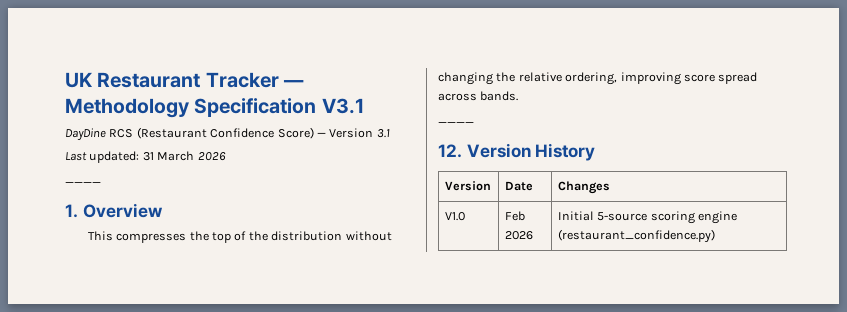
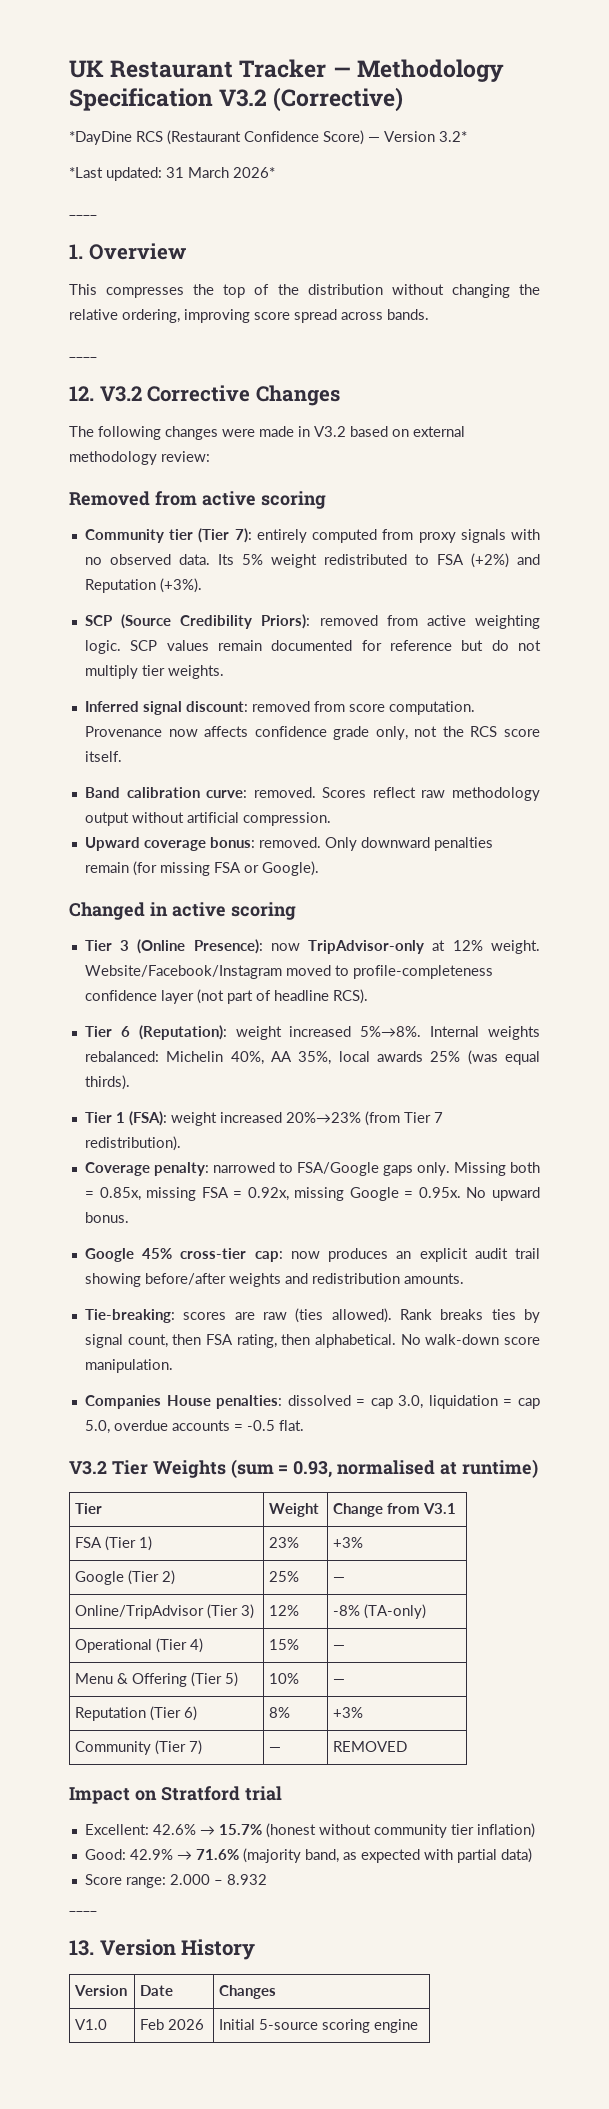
[321,98,364,114] [65,128,106,141] V3.1 // DayDine -> [219,87,404,112] [69,131,132,145] V3.2 (Corrective) // *DayDine
[376,129,390,138] [65,152,87,161] 3.1 // Last -> [439,131,467,142] [69,167,103,178] 3.2* // *Last
[197,152,226,161] 2026 -> [233,167,275,178] 2026*
(462, 151) none -> [99,385,340,406] [69,426,465,440] [69,451,210,465] [69,491,326,509] [84,528,540,543] [84,553,540,568] [84,578,202,593] [84,614,540,629] [84,640,542,654] [84,665,224,679] [84,701,475,715] [84,726,541,740] [84,751,122,762] [84,787,540,801] [84,812,331,826] [84,837,493,851] [84,861,319,876] [69,902,296,920] [84,939,540,954] [84,965,493,979] [84,989,368,1004] [84,1025,540,1040] [84,1050,541,1065] [84,1075,130,1090] [84,1111,443,1126] [84,1136,181,1151] [84,1162,541,1176] [84,1187,540,1201] [84,1212,129,1223] [84,1248,540,1262] [84,1273,464,1287] [84,1308,541,1323] [84,1334,540,1348] [84,1359,173,1373] [84,1395,541,1409] [84,1420,304,1434] [69,1459,538,1478] [75,1503,103,1514] [269,1503,320,1517] [333,1503,457,1517] [75,1536,153,1551] [269,1537,300,1548] [333,1537,364,1548] [75,1570,176,1585] [269,1571,300,1582] [333,1577,346,1582] [75,1604,255,1619] [269,1605,300,1616] [333,1604,427,1619] [75,1638,204,1653] [269,1639,300,1650] [333,1645,346,1650] [75,1672,239,1687] [269,1673,300,1684] [333,1679,346,1684] [75,1706,198,1721] [269,1707,291,1718] [333,1707,364,1718] [75,1740,203,1755] [269,1747,282,1752] [333,1741,408,1752] [69,1786,282,1804] [84,1823,535,1838] [84,1848,532,1863] [84,1874,267,1888] [69,1910,97,1912] [69,1940,94,1956] V3.2 Corrective Changes // The following changes were made in V3.2 based on external methodology review: // Removed from active scoring // Community tier (Tier 7): entirely computed from proxy signals with no observed data. Its 5% weight redistributed to FSA (+2%) and Reputation (+3%). // SCP (Source Credibility Priors): removed from active weighting logic. SCP values remain documented for reference but do not multiply tier weights. // Inferred signal discount: removed from score computation. Provenance now affects confidence grade only, not the RCS score itself. // Band calibration curve: removed. Scores reflect raw methodology output without artificial compression. // Upward coverage bonus: removed. Only downward penalties remain (for missing FSA or Google). // Changed in active scoring // Tier 3 (Online Presence): now TripAdvisor-only at 12% weight. Website/Facebook/Instagram moved to profile-completeness confidence layer (not part of headline RCS). // Tier 6 (Reputation): weight increased 5%→8%. Internal weights rebalanced: Michelin 40%, AA 35%, local awards 25% (was equal thirds). // Tier 1 (FSA): weight increased 20%→23% (from Tier 7 redistribution). // Coverage penalty: narrowed to FSA/Google gaps only. Missing both = 0.85x, missing FSA = 0.92x, missing Google = 0.95x. No upward bonus. // Google 45% cross-tier cap: now produces an explicit audit trail showing before/after weights and redistribution amounts. // Tie-breaking: scores are raw (ties allowed). Rank breaks ties by signal count, then FSA rating, then alphabetical. No walk-down score manipulation. // Companies House penalties: dissolved = cap 3.0, liquidation = cap 5.0, overdue accounts = -0.5 flat. // V3.2 Tier Weights (sum = 0.93, normalised at runtime) // Tier | Weight | Change from V3.1 // FSA (Tier 1) | 23% | +3% // Google (Tier 2) | 25% | — // Online/TripAdvisor (Tier 3) | 12% | -8% (TA-only) // Operational (Tier 4) | 15% | — // Menu & Offering (Tier 5) | 10% | — // Reputation (Tier 6) | 8% | +3% // Community (Tier 7) | — | REMOVED // Impact on Stratford trial // Excellent: 42.6% → 15.7% (honest without community tier inflation) // Good: 42.9% → 71.6% (majority band, as expected with partial data) // Score range: 2.000 – 8.932 // ____ // 13.
[557,229,715,243] (restaurant_confidence.py) -> (419, 2026) none

